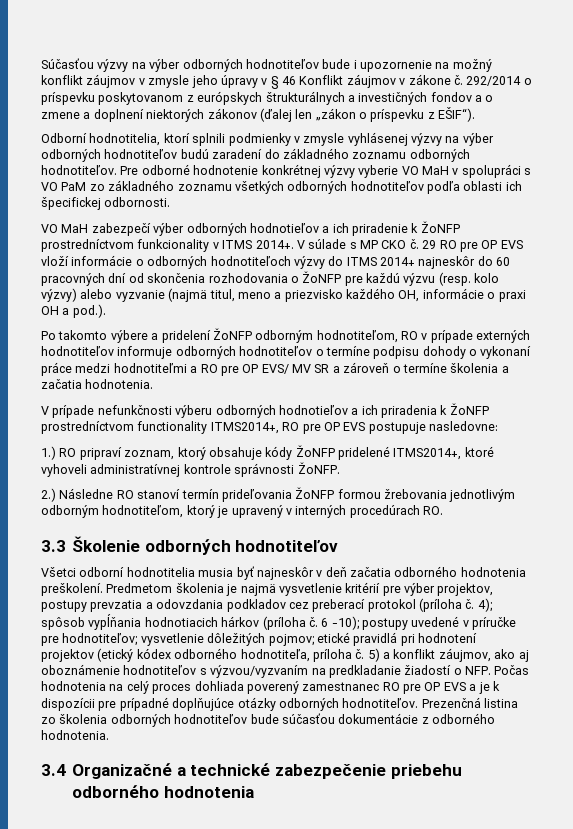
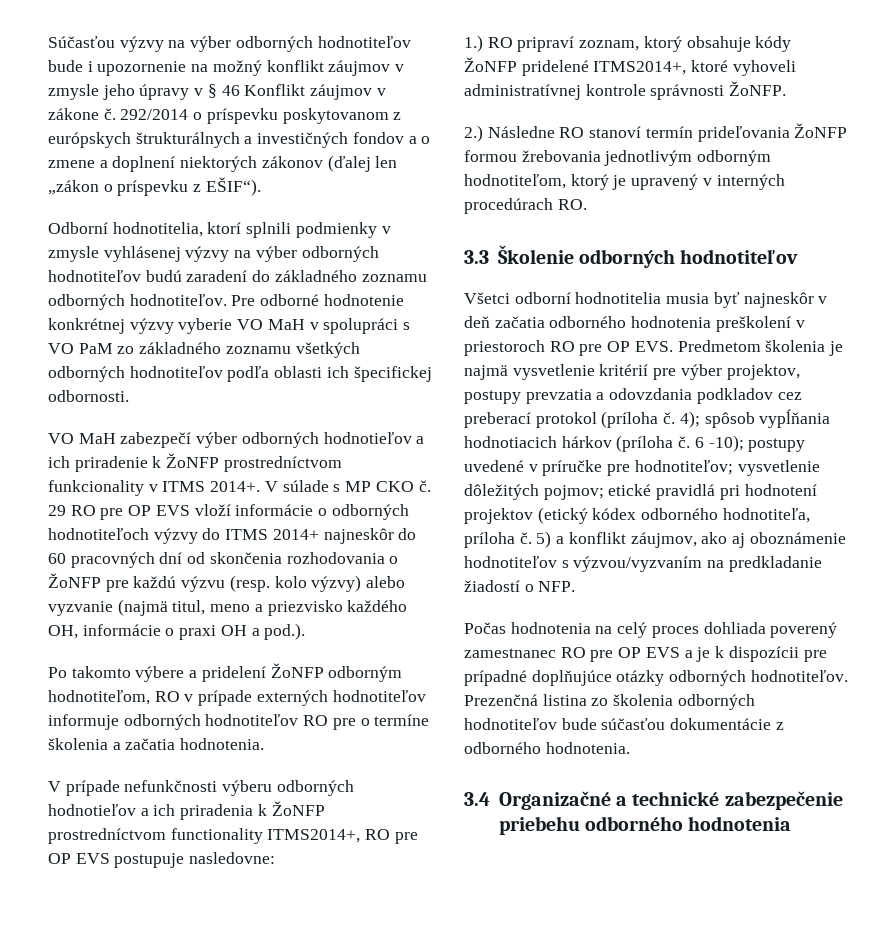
[315,346,532,359] [41,362,390,376] o termíne podpisu dohody o vykonaní práce medzi hodnotiteľmi a RO pre OP EVS/ MV SR a zároveň -> [303,715,356,730] RO pre
[41,583,103,596] preškolení. -> [715,316,805,332] [464,340,673,356] preškolení v priestoroch RO pre OP EVS.
(491, 670) none -> (576, 586) //

